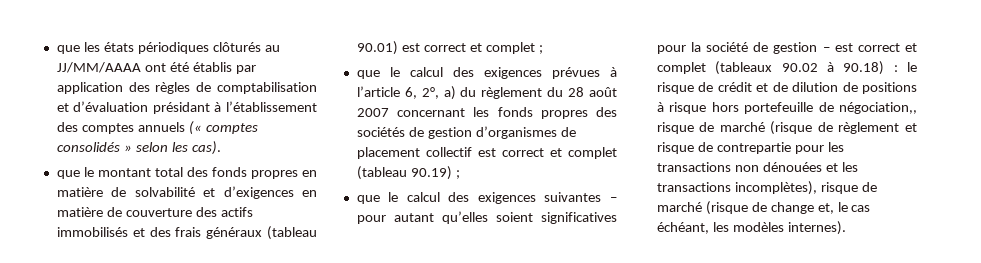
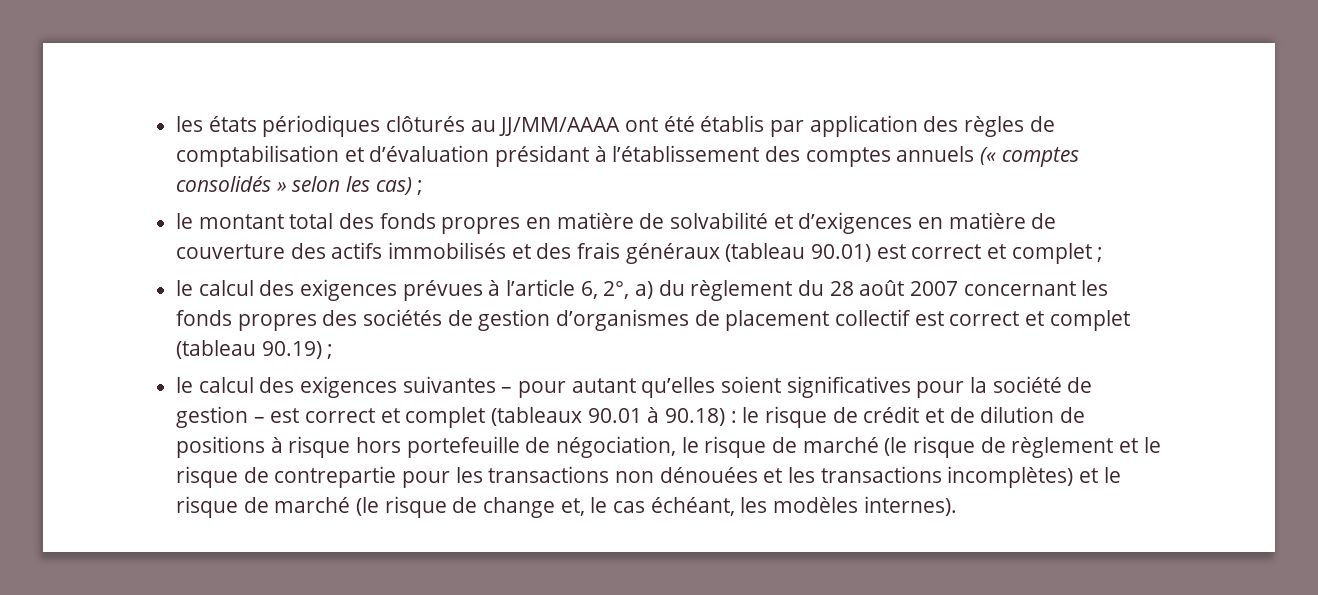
[56,45,80,54] que -> (176, 124) none
[191,141,221,155] [56,170,80,179] cas). // que -> [375,177,424,195] cas) ; //
[356,70,380,79] que -> (1104, 254) none
[356,195,380,204] que -> (334, 351) none
[781,63,818,72] 90.02 -> [587,408,642,423] 90.01
[839,102,917,114] [656,121,813,135] négociation,, risque de marché (risque -> [556,436,976,458] négociation, le risque de marché (le risque
(917, 127) none -> [1143,437,1161,453] le
[734,181,877,195] [656,201,748,215] incomplètes), risque de marché (risque -> [947,466,1121,488] [176,496,447,518] incomplètes) et le risque de marché (le risque

